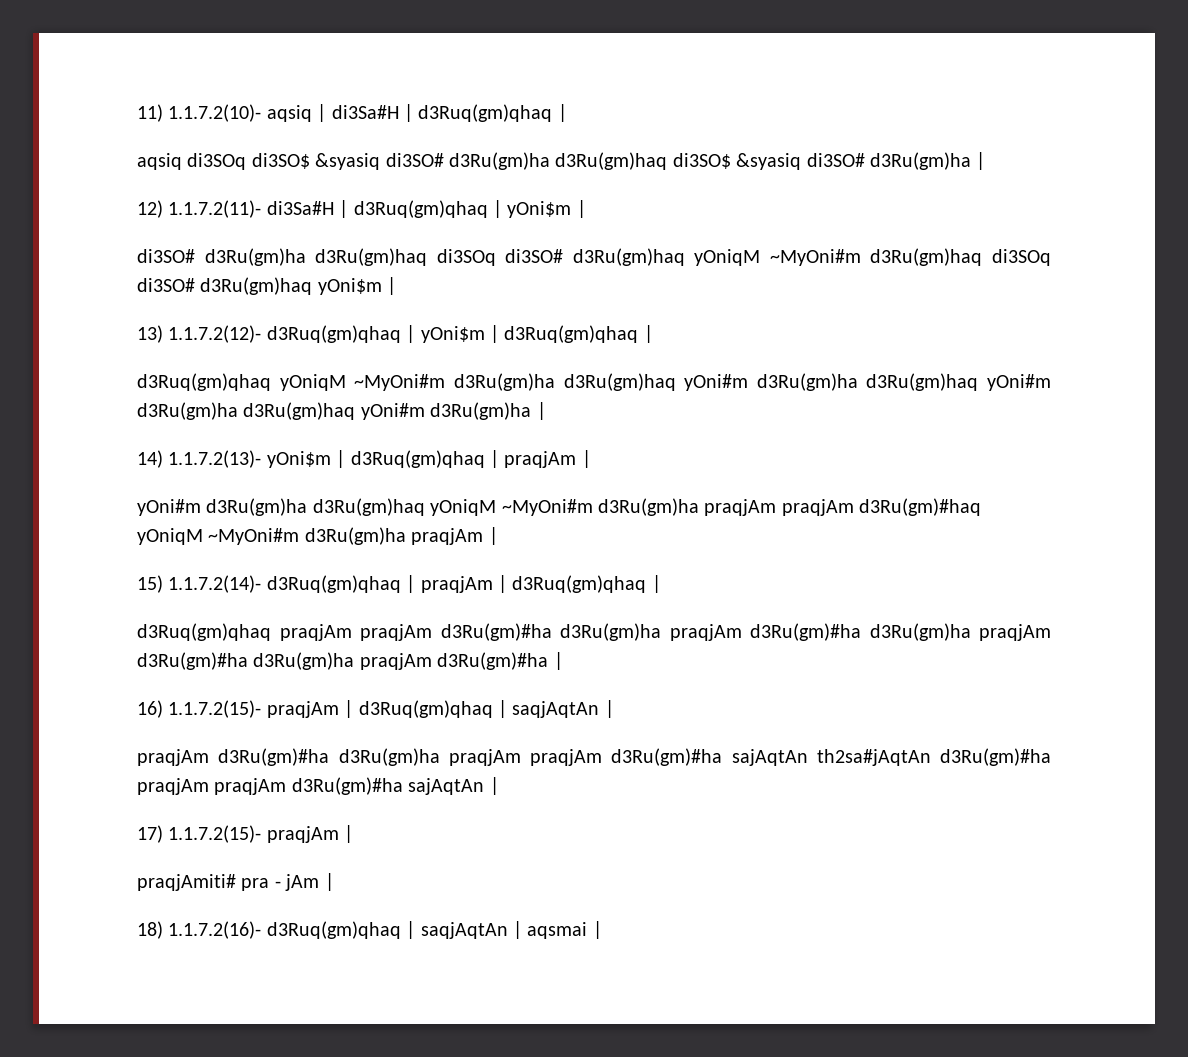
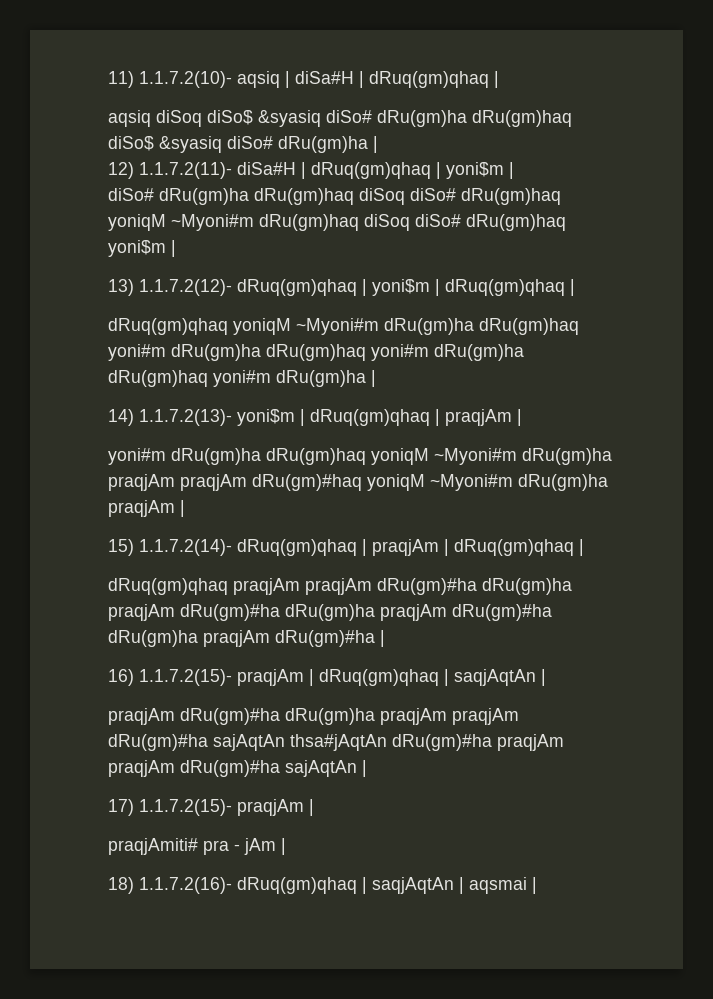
[331,104,553,122] di3Sa#H | d3Ruq(gm)qhaq -> [295,71,489,88] diSa#H | dRuq(gm)qhaq
[187,152,986,170] [137,200,586,218] [137,248,1051,266] [137,277,397,295] [137,325,653,343] [137,373,1051,391] [137,402,532,420] di3SOq di3SO$ &syasiq di3SO# d3Ru(gm)ha d3Ru(gm)haq di3SO$ &syasiq di3SO# d3Ru(gm)ha | // 12) 1.1.7.2(11)- di3Sa#H | d3Ruq(gm)qhaq | yOni$m | // di3SO# d3Ru(gm)ha d3Ru(gm)haq di3SOq di3SO# d3Ru(gm)haq yOniqM ~MyOni#m d3Ru(gm)haq di3SOq di3SO# d3Ru(gm)haq yOni$m | // 13) 1.1.7.2(12)- d3Ruq(gm)qhaq | yOni$m | d3Ruq(gm)qhaq | // d3Ruq(gm)qhaq yOniqM ~MyOni#m d3Ru(gm)ha d3Ru(gm)haq yOni#m d3Ru(gm)ha d3Ru(gm)haq yOni#m d3Ru(gm)ha d3Ru(gm)haq yOni#m d3Ru(gm)ha -> [156,110,572,127] [108,136,378,153] [108,162,514,179] [108,188,561,205] [108,214,566,231] [108,240,176,257] [108,279,575,296] [108,318,579,335] [108,344,524,361] [108,370,366,387] diSoq diSo$ &syasiq diSo# dRu(gm)ha dRu(gm)haq diSo$ &syasiq diSo# dRu(gm)ha | // 12) 1.1.7.2(11)- diSa#H | dRuq(gm)qhaq | yoni$m | // diSo# dRu(gm)ha dRu(gm)haq diSoq diSo# dRu(gm)haq yoniqM ~Myoni#m dRu(gm)haq diSoq diSo# dRu(gm)haq yoni$m | // 13) 1.1.7.2(12)- dRuq(gm)qhaq | yoni$m | dRuq(gm)qhaq | // dRuq(gm)qhaq yoniqM ~Myoni#m dRu(gm)ha dRu(gm)haq yoni#m dRu(gm)ha dRu(gm)haq yoni#m dRu(gm)ha dRu(gm)haq yoni#m dRu(gm)ha
[266,450,485,468] yOni$m | d3Ruq(gm)qhaq -> [237,409,430,426] yoni$m | dRuq(gm)qhaq
[137,498,982,516] [137,527,406,545] yOni#m d3Ru(gm)ha d3Ru(gm)haq yOniqM ~MyOni#m d3Ru(gm)ha praqjAm praqjAm d3Ru(gm)#haq yOniqM ~MyOni#m d3Ru(gm)ha -> [108,448,612,465] [108,474,608,491] yoni#m dRu(gm)ha dRu(gm)haq yoniqM ~Myoni#m dRu(gm)ha praqjAm praqjAm dRu(gm)#haq yoniqM ~Myoni#m dRu(gm)ha
[266,575,661,593] [137,623,1051,641] [137,652,549,670] d3Ruq(gm)qhaq | praqjAm | d3Ruq(gm)qhaq | // d3Ruq(gm)qhaq praqjAm praqjAm d3Ru(gm)#ha d3Ru(gm)ha praqjAm d3Ru(gm)#ha d3Ru(gm)ha praqjAm d3Ru(gm)#ha d3Ru(gm)ha praqjAm d3Ru(gm)#ha -> [237,539,584,556] [108,578,572,595] [108,604,552,621] [108,630,375,647] dRuq(gm)qhaq | praqjAm | dRuq(gm)qhaq | // dRuq(gm)qhaq praqjAm praqjAm dRu(gm)#ha dRu(gm)ha praqjAm dRu(gm)#ha dRu(gm)ha praqjAm dRu(gm)#ha dRu(gm)ha praqjAm dRu(gm)#ha
[358,700,493,718] d3Ruq(gm)qhaq -> [319,669,439,686] dRuq(gm)qhaq
[218,748,1051,766] [137,777,403,795] d3Ru(gm)#ha d3Ru(gm)ha praqjAm praqjAm d3Ru(gm)#ha sajAqtAn th2sa#jAqtAn d3Ru(gm)#ha praqjAm praqjAm d3Ru(gm)#ha -> [180,708,519,725] [108,734,564,751] [108,760,280,777] dRu(gm)#ha dRu(gm)ha praqjAm praqjAm dRu(gm)#ha sajAqtAn thsa#jAqtAn dRu(gm)#ha praqjAm praqjAm dRu(gm)#ha
[266,921,401,939] d3Ruq(gm)qhaq -> [237,877,357,894] dRuq(gm)qhaq

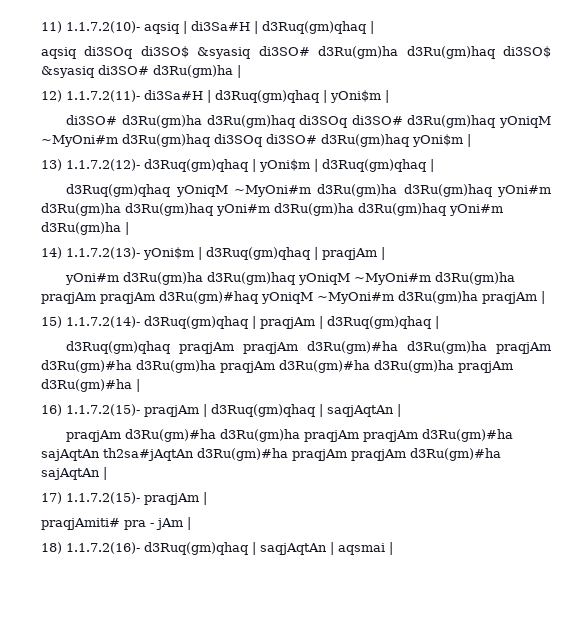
[295,71,489,88] diSa#H | dRuq(gm)qhaq -> [191,21,366,34] di3Sa#H | d3Ruq(gm)qhaq
[156,110,572,127] [108,136,378,153] [108,162,514,179] [108,188,561,205] [108,214,566,231] [108,240,176,257] [108,279,575,296] [108,318,579,335] [108,344,524,361] [108,370,366,387] diSoq diSo$ &syasiq diSo# dRu(gm)ha dRu(gm)haq diSo$ &syasiq diSo# dRu(gm)ha | // 12) 1.1.7.2(11)- diSa#H | dRuq(gm)qhaq | yoni$m | // diSo# dRu(gm)ha dRu(gm)haq diSoq diSo# dRu(gm)haq yoniqM ~Myoni#m dRu(gm)haq diSoq diSo# dRu(gm)haq yoni$m | // 13) 1.1.7.2(12)- dRuq(gm)qhaq | yoni$m | dRuq(gm)qhaq | // dRuq(gm)qhaq yoniqM ~Myoni#m dRu(gm)ha dRu(gm)haq yoni#m dRu(gm)ha dRu(gm)haq yoni#m dRu(gm)ha dRu(gm)haq yoni#m dRu(gm)ha -> [84,46,551,59] [41,65,241,78] [41,90,389,103] [66,115,551,128] [41,134,471,147] [41,159,434,172] [66,184,551,197] [41,203,503,216] [41,222,121,235] di3SOq di3SO$ &syasiq di3SO# d3Ru(gm)ha d3Ru(gm)haq di3SO$ &syasiq di3SO# d3Ru(gm)ha | // 12) 1.1.7.2(11)- di3Sa#H | d3Ruq(gm)qhaq | yOni$m | // di3SO# d3Ru(gm)ha d3Ru(gm)haq di3SOq di3SO# d3Ru(gm)haq yOniqM ~MyOni#m d3Ru(gm)haq di3SOq di3SO# d3Ru(gm)haq yOni$m | // 13) 1.1.7.2(12)- d3Ruq(gm)qhaq | yOni$m | d3Ruq(gm)qhaq | // d3Ruq(gm)qhaq yOniqM ~MyOni#m d3Ru(gm)ha d3Ru(gm)haq yOni#m d3Ru(gm)ha d3Ru(gm)haq yOni#m d3Ru(gm)ha d3Ru(gm)haq yOni#m d3Ru(gm)ha
[237,409,430,426] yoni$m | dRuq(gm)qhaq -> [143,247,310,260] yOni$m | d3Ruq(gm)qhaq
[108,448,612,465] [108,474,608,491] yoni#m dRu(gm)ha dRu(gm)haq yoniqM ~Myoni#m dRu(gm)ha praqjAm praqjAm dRu(gm)#haq yoniqM ~Myoni#m dRu(gm)ha -> [65,272,516,285] [41,291,478,304] yOni#m d3Ru(gm)ha d3Ru(gm)haq yOniqM ~MyOni#m d3Ru(gm)ha praqjAm praqjAm d3Ru(gm)#haq yOniqM ~MyOni#m d3Ru(gm)ha
[237,539,584,556] [108,578,572,595] [108,604,552,621] [108,630,375,647] dRuq(gm)qhaq | praqjAm | dRuq(gm)qhaq | // dRuq(gm)qhaq praqjAm praqjAm dRu(gm)#ha dRu(gm)ha praqjAm dRu(gm)#ha dRu(gm)ha praqjAm dRu(gm)#ha dRu(gm)ha praqjAm dRu(gm)#ha -> [144,316,439,329] [66,341,552,354] [41,360,513,373] [41,379,132,392] d3Ruq(gm)qhaq | praqjAm | d3Ruq(gm)qhaq | // d3Ruq(gm)qhaq praqjAm praqjAm d3Ru(gm)#ha d3Ru(gm)ha praqjAm d3Ru(gm)#ha d3Ru(gm)ha praqjAm d3Ru(gm)#ha d3Ru(gm)ha praqjAm d3Ru(gm)#ha
[319,669,439,686] dRuq(gm)qhaq -> [211,404,315,417] d3Ruq(gm)qhaq
[180,708,519,725] [108,734,564,751] [108,760,280,777] dRu(gm)#ha dRu(gm)ha praqjAm praqjAm dRu(gm)#ha sajAqtAn thsa#jAqtAn dRu(gm)#ha praqjAm praqjAm dRu(gm)#ha -> [125,429,514,442] [41,448,501,461] d3Ru(gm)#ha d3Ru(gm)ha praqjAm praqjAm d3Ru(gm)#ha sajAqtAn th2sa#jAqtAn d3Ru(gm)#ha praqjAm praqjAm d3Ru(gm)#ha
[237,877,357,894] dRuq(gm)qhaq -> [144,542,248,555] d3Ruq(gm)qhaq

